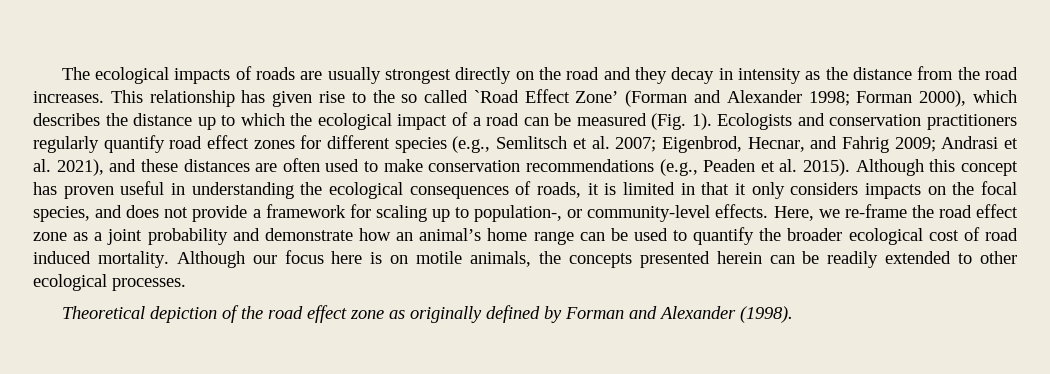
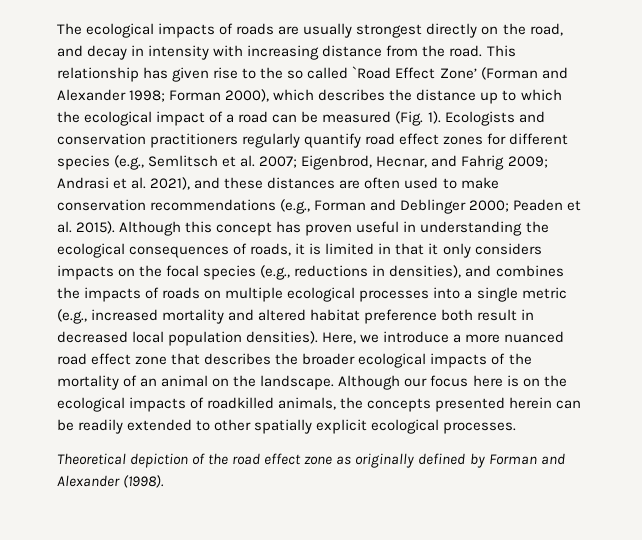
[566,67,668,84] road and they -> [529,23,563,36] [57,45,83,57] road, and
[805,67,848,80] as the -> [213,45,320,60] with increasing
[985,67,1019,80] [33,91,104,103] road increases. -> [449,45,483,57] road.
(698, 167) none -> [314,199,510,214] Forman and Deblinger 2000;
[33,204,1019,222] [33,227,1018,245] [33,251,169,268] species, and does not provide a framework for scaling up to population-, or community-level effects. Here, we re-frame the road effect zone as a joint probability and demonstrate how an animal’s home range can be used to quantify the broader ecological cost of road induced mortality. -> [203,265,564,280] [57,287,567,302] [57,309,535,324] [57,331,565,346] [57,353,532,368] [57,375,335,390] species (e.g., reductions in densities), and combines the impacts of roads on multiple ecological processes into a single metric (e.g., increased mortality and altered habitat preference both result in decreased local population densities). Here, we introduce a more nuanced road effect zone that describes the broader ecological impacts of the mortality of an animal on the landscape.
[416,251,463,264] motile -> [543,375,567,387] [57,397,275,412] the ecological impacts of roadkilled
(1018, 257) none -> [254,419,368,434] spatially explicit

